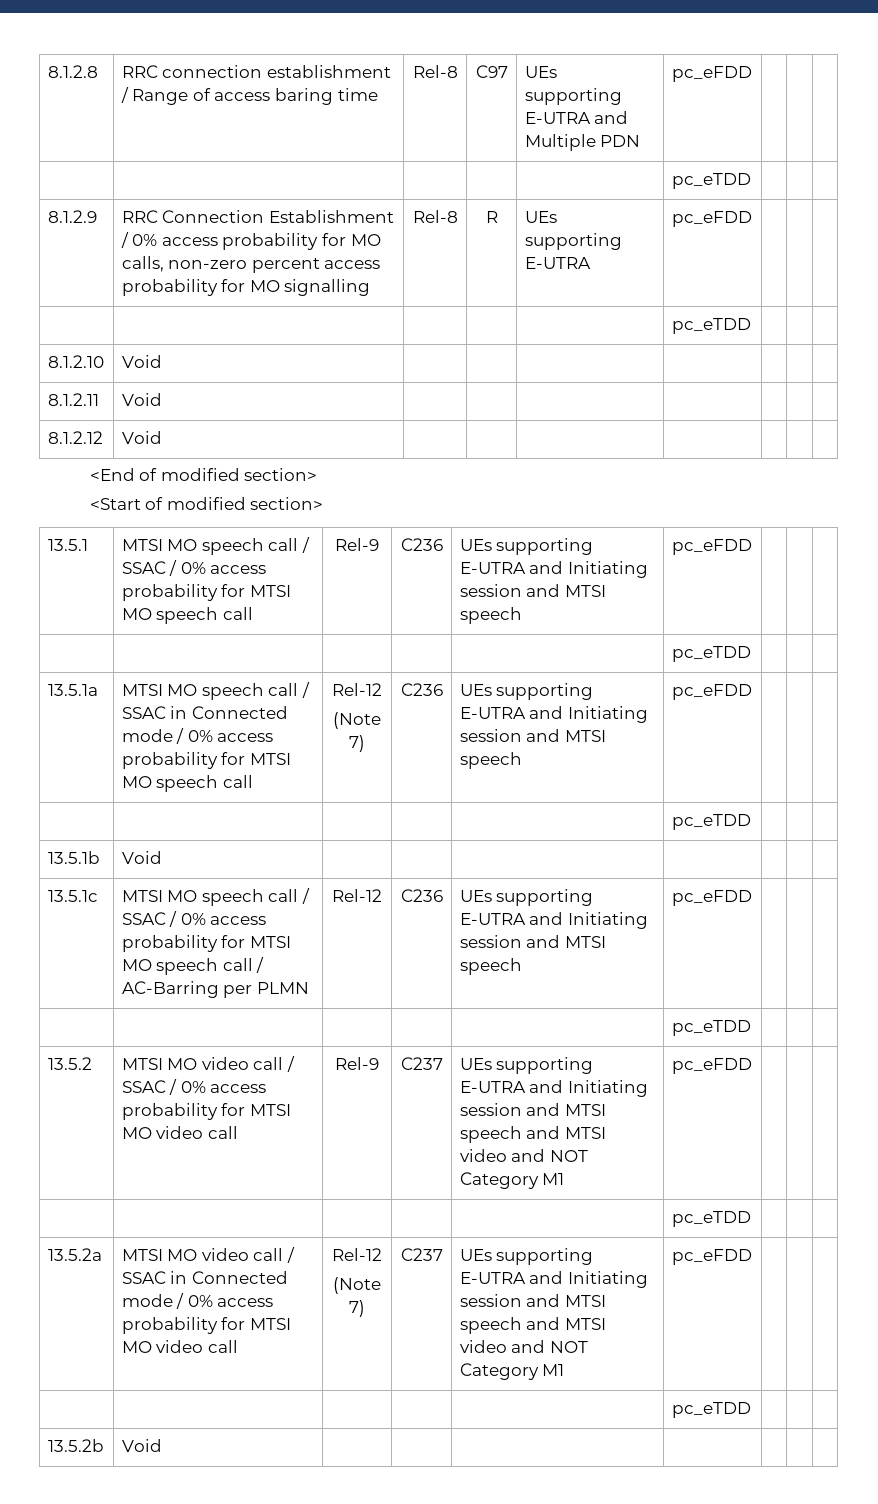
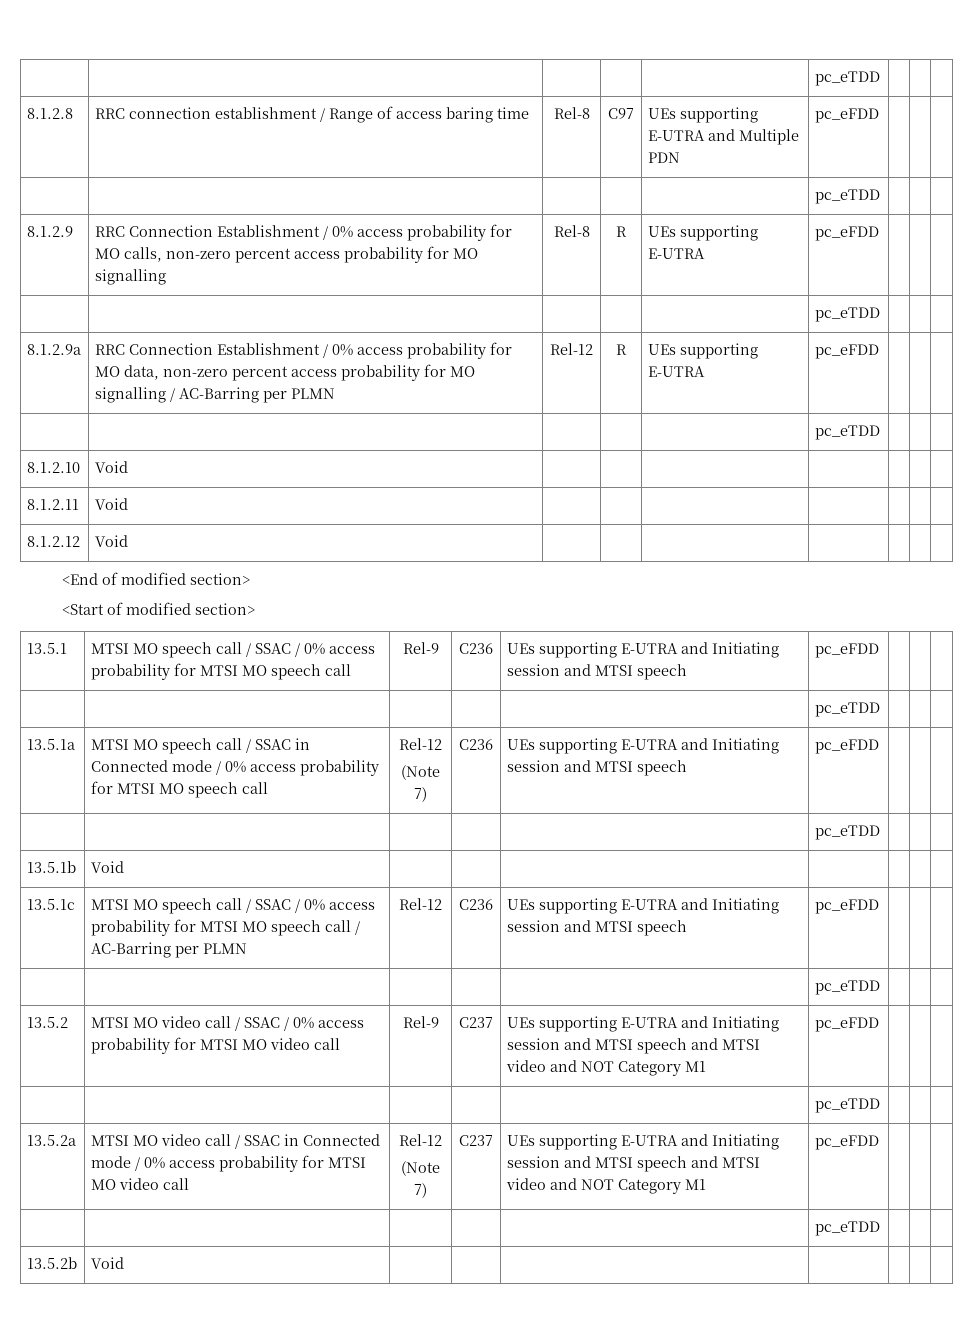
(47, 71) none -> [814,71,880,86] | | | | | pc_eTDD | | | //
(751, 326) none -> [26,344,81,355] [94,342,512,359] [94,364,475,381] [94,387,335,403] [550,343,593,355] [616,344,627,355] [647,343,758,359] [647,366,705,377] [814,344,879,359] [814,425,880,440] // 8.1.2.9a | RRC Connection Establishment / 0% access probability for MO data, non-zero percent access probability for MO signalling / AC-Barring per PLMN | Rel-12 | R | UEs supporting E-UTRA | pc_eFDD | | | // | | | | | pc_eTDD | | |

